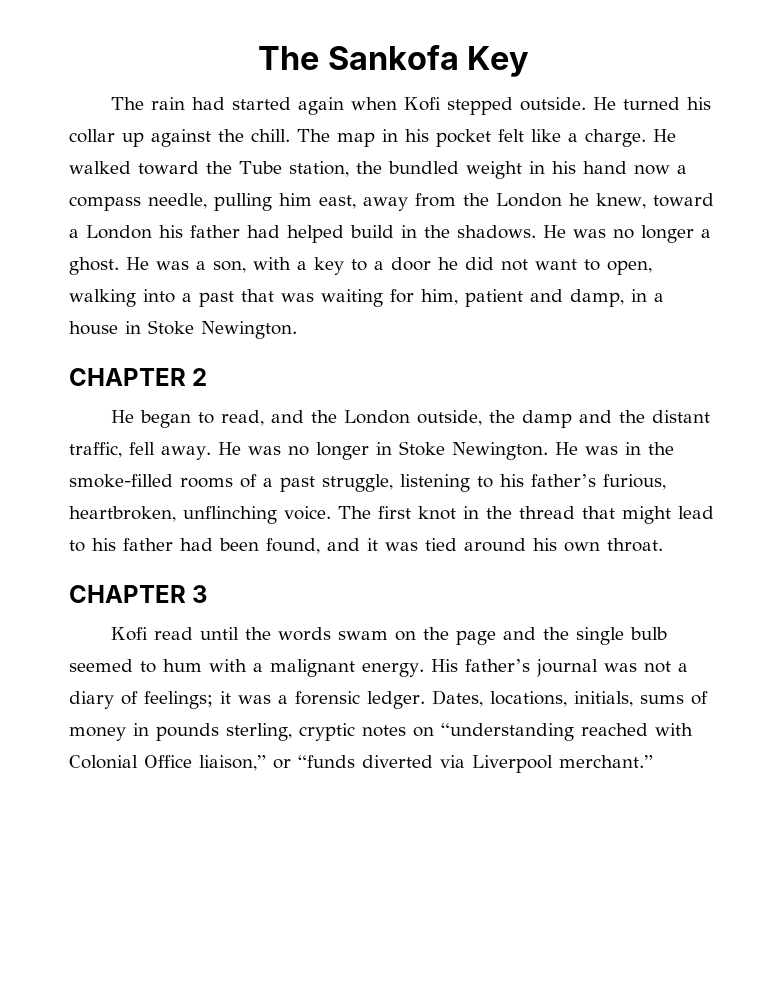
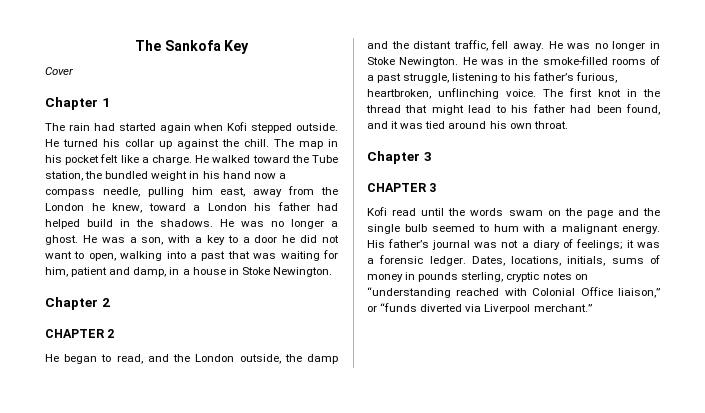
(530, 61) none -> [45,67,74,75] [45,97,110,110] // Cover // Chapter 1
(297, 330) none -> [45,297,110,310] // Chapter 2
(663, 545) none -> [367,151,432,164] // Chapter 3

